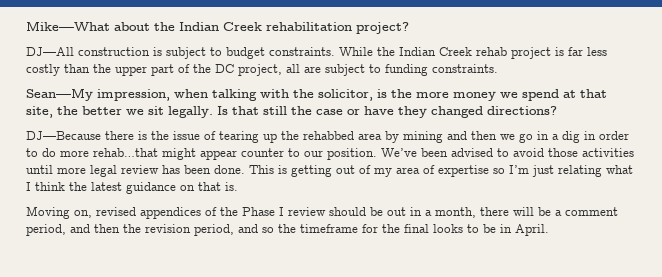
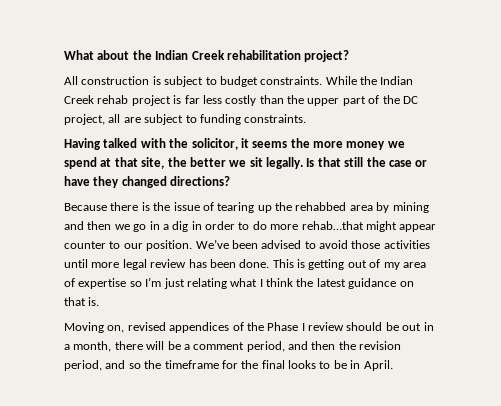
[26,21,110,31] Mike—What -> [64,50,94,60] What
[26,47,74,56] DJ—All -> [64,76,78,85] All
[26,88,257,101] Sean—My impression, when talking -> [64,138,138,150] Having talked
[377,89,387,98] is -> [240,138,288,148] it seems
[26,131,101,140] DJ—Because -> [64,203,107,211] Because

